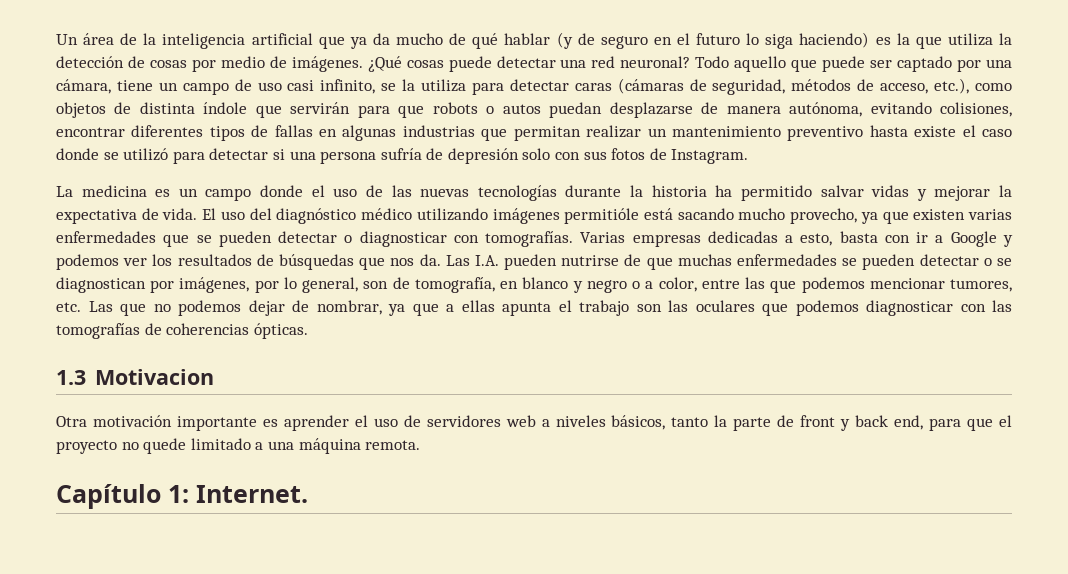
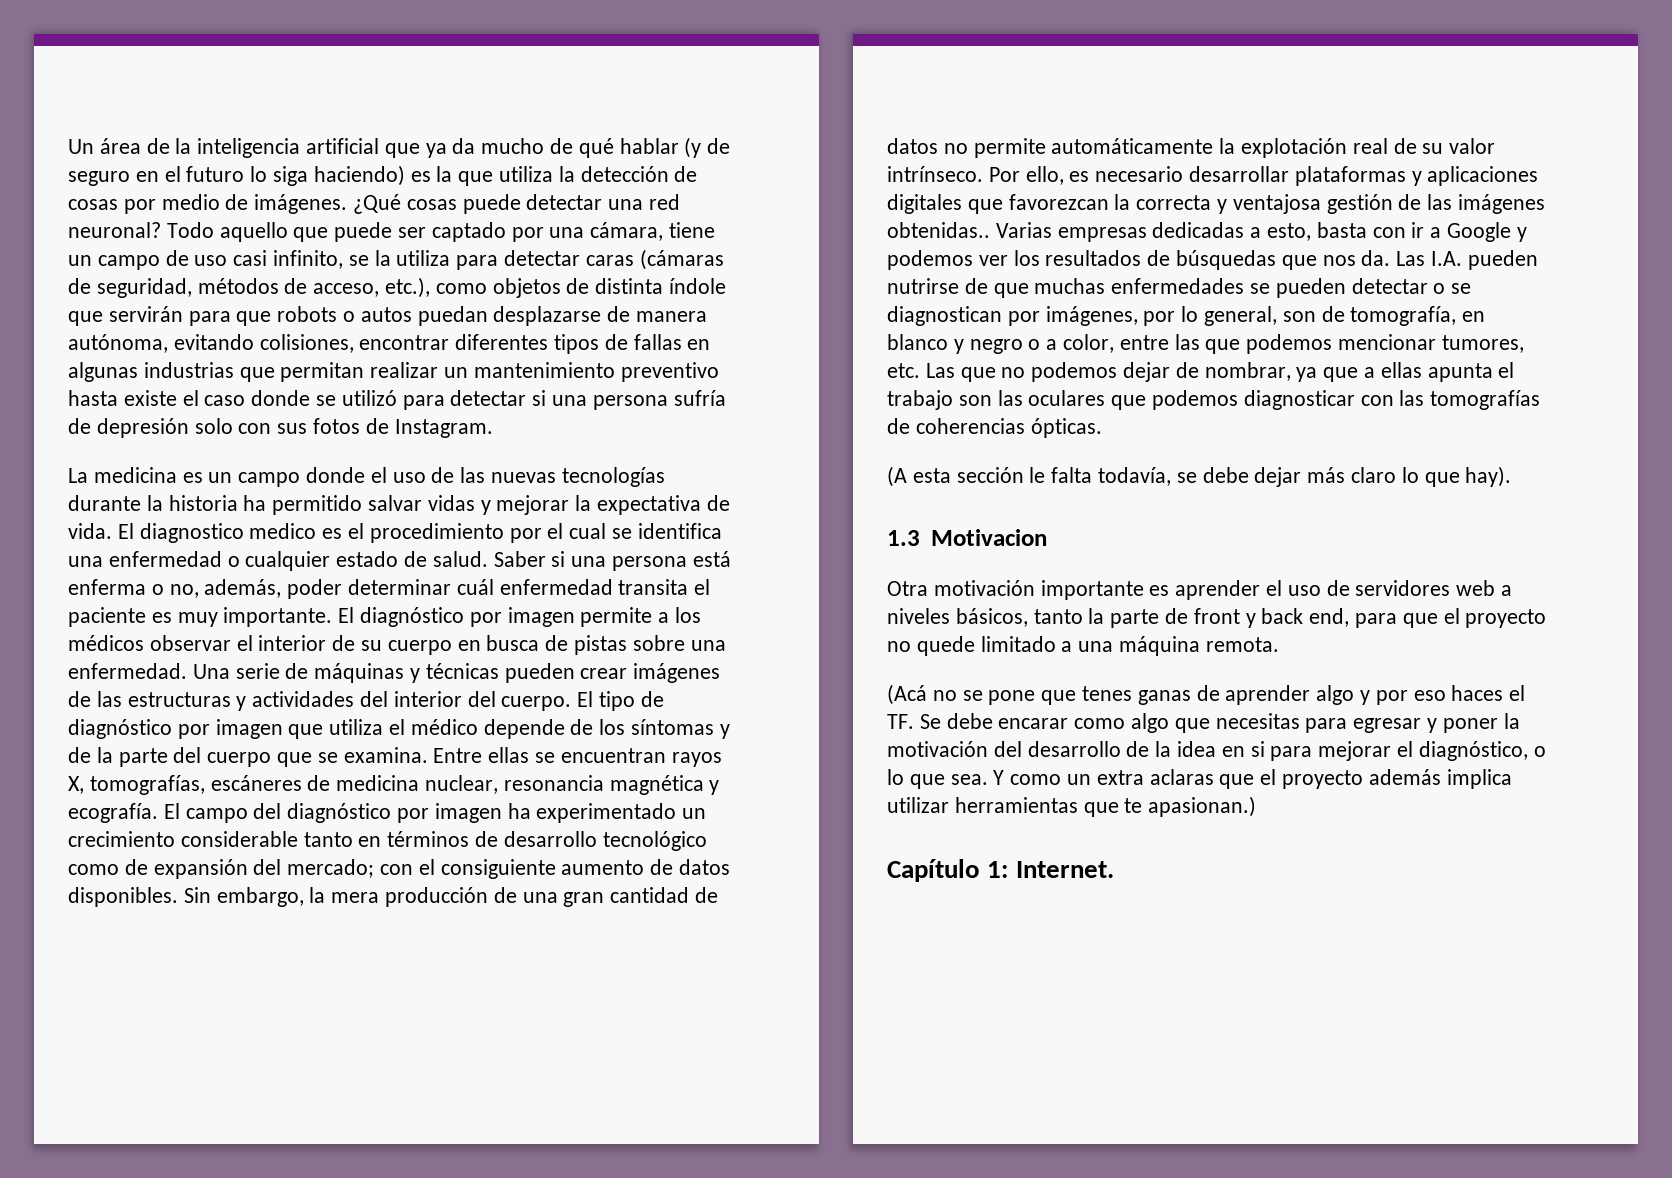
[220,208,1012,224] [56,231,574,247] uso del diagnóstico médico utilizando imágenes permitióle está sacando mucho provecho, ya que existen varias enfermedades que se pueden detectar o diagnosticar con tomografías. -> [139,523,722,543] [68,551,731,571] [68,579,711,599] [68,607,702,627] [68,635,726,655] [68,663,721,683] [68,691,664,711] [68,719,730,739] [68,747,722,767] [68,775,720,795] [68,803,707,823] [68,831,707,851] [68,859,731,879] [68,887,719,907] [887,138,1496,158] [887,166,1539,186] [887,194,1546,214] [887,222,990,238] diagnostico medico es el procedimiento por el cual se identifica una enfermedad o cualquier estado de salud. Saber si una persona está enferma o no, además, poder determinar cuál enfermedad transita el paciente es muy importante. El diagnóstico por imagen permite a los médicos observar el interior de su cuerpo en busca de pistas sobre una enfermedad. Una serie de máquinas y técnicas pueden crear imágenes de las estructuras y actividades del interior del cuerpo. El tipo de diagnóstico por imagen que utiliza el médico depende de los síntomas y de la parte del cuerpo que se examina. Entre ellas se encuentran rayos X, tomografías, escáneres de medicina nuclear, resonancia magnética y ecografía. El campo del diagnóstico por imagen ha experimentado un crecimiento considerable tanto en términos de desarrollo tecnológico como de expansión del mercado; con el consiguiente aumento de datos disponibles. Sin embargo, la mera producción de una gran cantidad de datos no permite automáticamente la explotación real de su valor intrínseco. Por ello, es necesario desarrollar plataformas y aplicaciones digitales que favorezcan la correcta y ventajosa gestión de las imágenes obtenidas..
(308, 331) none -> [887,466,1512,487] // (A esta sección le falta todavía, se debe dejar más claro lo que hay).
(421, 445) none -> [887,684,1526,705] [887,713,1520,733] [887,741,1546,761] [887,769,1512,789] [887,796,1257,817] // (Acá no se pone que tenes ganas de aprender algo y por eso haces el TF. Se debe encarar como algo que necesitas para egresar y poner la motivación del desarrollo de la idea en si para mejorar el diagnóstico, o lo que sea. Y como un extra aclaras que el proyecto además implica utilizar herramientas que te apasionan.)

